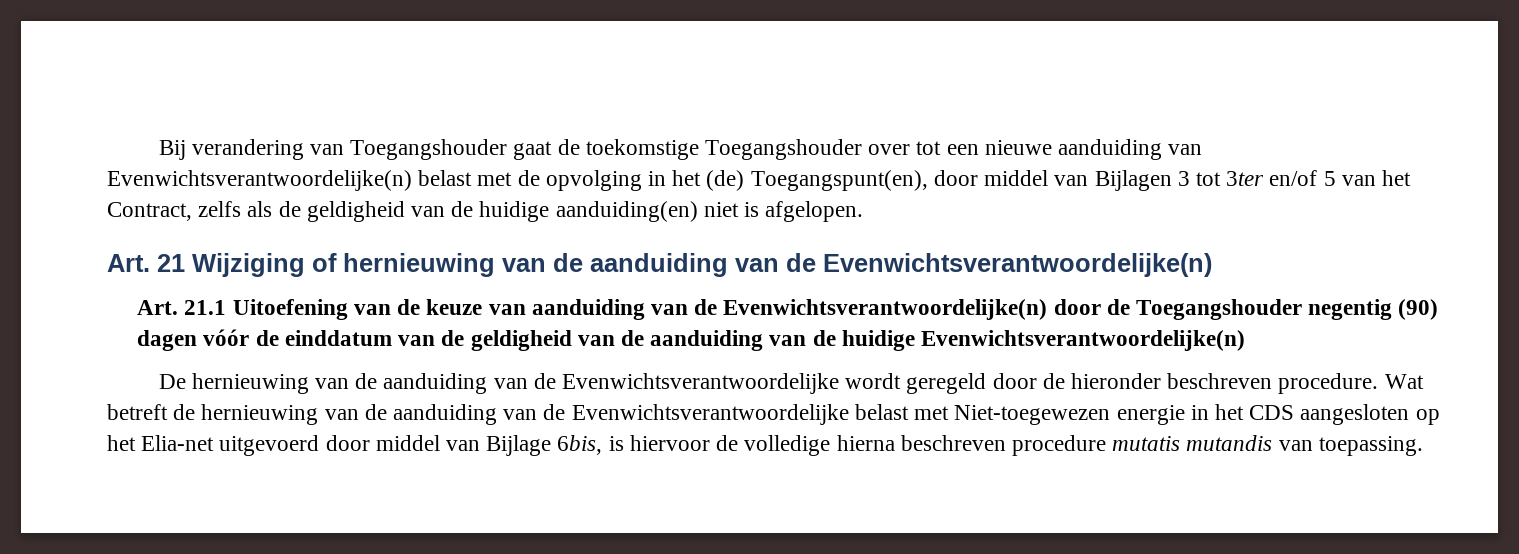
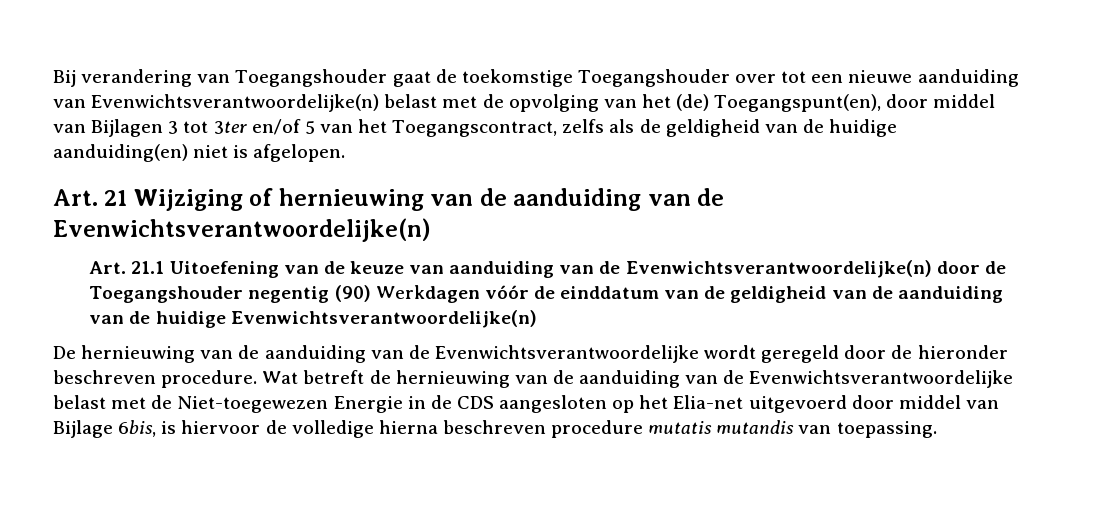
[648,171,667,186] in -> [603,99,637,108] van
[107,202,192,221] Contract, -> [392,120,558,137] Toegangscontract,
[137,330,198,351] dagen -> [375,285,480,303] Werkdagen
[954,404,1244,425] Niet-toegewezen energie in het -> [151,395,452,413] de Niet-toegewezen Energie in de

